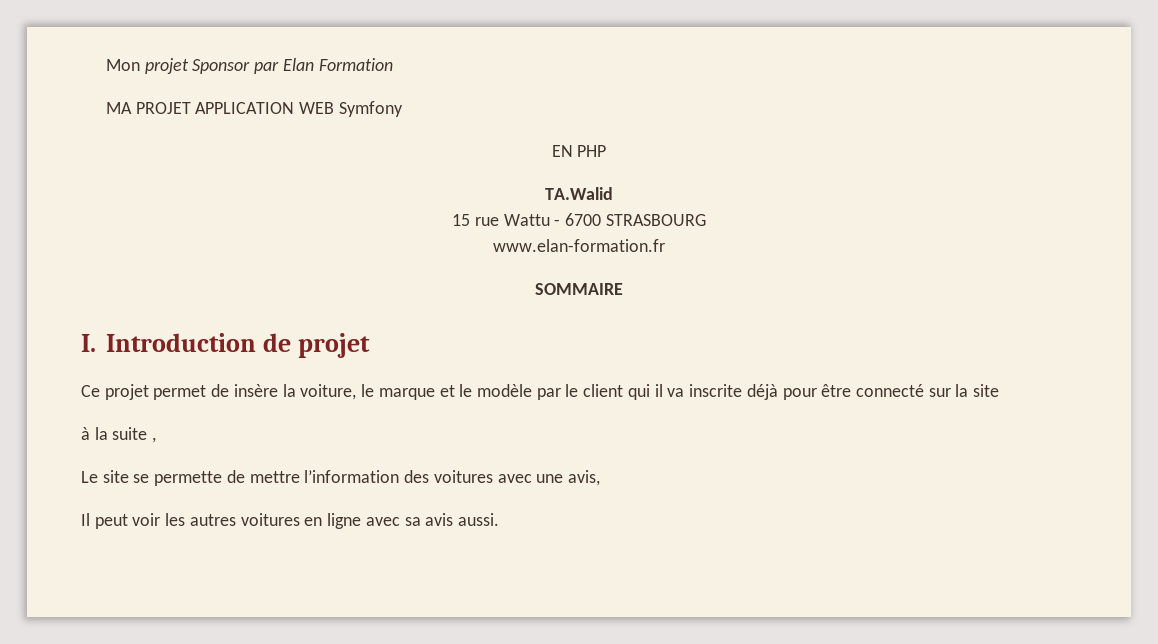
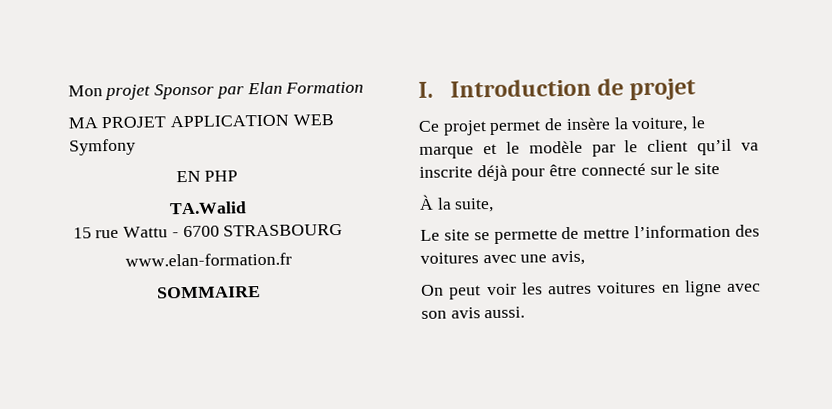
[627,384,663,400] qui il -> [697,138,733,156] qu’il
[955,384,969,397] la -> [676,162,691,175] le
[81,427,157,443] à la suite , -> [419,194,495,213] À la suite,
[81,513,90,526] Il -> [421,284,444,296] On
[404,517,421,526] sa -> [421,310,447,319] son

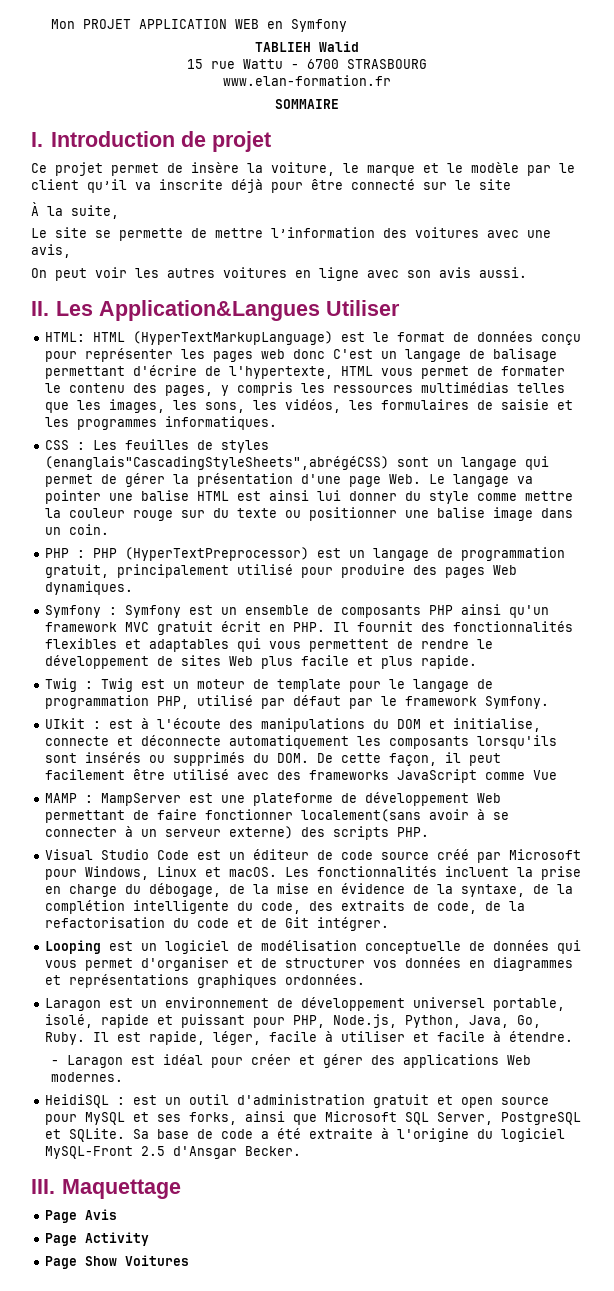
[104,81,365,101] [67,117,98,129] projet Sponsor par Elan Formation // MA -> (75, 24) none
(334, 120) none -> [266,21,283,29] en
[175,170,239,183] [168,201,247,215] EN PHP // TA.Walid -> [255,41,359,52] TABLIEH Walid
(526, 312) none -> [31,300,400,321] [45,331,582,345] [45,348,558,362] [45,365,566,379] [45,382,566,396] [45,399,574,413] [45,416,278,430] [45,439,270,453] [45,456,550,470] [45,473,534,487] [45,490,574,504] [45,507,574,521] [45,524,110,535] [45,547,566,561] [45,564,518,578] [45,581,134,595] [45,604,550,618] [45,621,574,635] [45,638,494,652] [45,655,478,669] [45,678,494,692] [45,695,550,709] [45,718,542,732] [45,735,558,749] [45,752,502,766] [45,769,558,783] [45,792,502,806] [45,809,510,823] [45,826,430,840] [45,849,582,863] [45,866,582,880] [45,883,574,897] [45,900,526,914] [45,917,390,931] [45,940,582,954] [45,957,574,971] [45,974,366,988] [45,997,566,1011] [45,1014,542,1028] [45,1031,574,1045] [50,1054,531,1068] [50,1072,123,1082] [45,1094,550,1108] [45,1111,582,1125] [45,1128,566,1142] [45,1146,302,1159] [31,1179,181,1199] [45,1209,118,1223] [45,1232,150,1246] [45,1255,190,1269] // II. Les Application&Langues Utiliser // HTML: HTML (HyperTextMarkupLanguage) est le format de données conçu pour représenter les pages web donc C'est un langage de balisage permettant d'écrire de l'hypertexte, HTML vous permet de formater le contenu des pages, y compris les ressources multimédias telles que les images, les sons, les vidéos, les formulaires de saisie et les programmes informatiques. // CSS : Les feuilles de styles (enanglais"CascadingStyleSheets",abrégéCSS) sont un langage qui permet de gérer la présentation d'une page Web. Le langage va pointer une balise HTML est ainsi lui donner du style comme mettre la couleur rouge sur du texte ou positionner une balise image dans un coin. // PHP : PHP (HyperTextPreprocessor) est un langage de programmation gratuit, principalement utilisé pour produire des pages Web dynamiques. // Symfony : Symfony est un ensemble de composants PHP ainsi qu'un framework MVC gratuit écrit en PHP. Il fournit des fonctionnalités flexibles et adaptables qui vous permettent de rendre le développement de sites Web plus facile et plus rapide. // Twig : Twig est un moteur de template pour le langage de programmation PHP, utilisé par défaut par le framework Symfony. // UIkit : est à l'écoute des manipulations du DOM et initialise, connecte et déconnecte automatiquement les composants lorsqu'ils sont insérés ou supprimés du DOM. De cette façon, il peut facilement être utilisé avec des frameworks JavaScript comme Vue // MAMP : MampServer est une plateforme de développement Web permettant de faire fonctionner localement(sans avoir à se connecter à un serveur externe) des scripts PHP. // Visual Studio Code est un éditeur de code source créé par Microsoft pour Windows, Linux et macOS. Les fonctionnalités incluent la prise en charge du débogage, de la mise en évidence de la syntaxe, de la complétion intelligente du code, des extraits de code, de la refactorisation du code et de Git intégrer. // Looping est un logiciel de modélisation conceptuelle de données qui vous permet d'organiser et de structurer vos données en diagrammes et représentations graphiques ordonnées. // Laragon est un environnement de développement universel portable, isolé, rapide et puissant pour PHP, Node.js, Python, Java, Go, Ruby. Il est rapide, léger, facile à utiliser et facile à étendre. // - Laragon est idéal pour créer et gérer des applications Web modernes. // HeidiSQL : est un outil d'administration gratuit et open source pour MySQL et ses forks, ainsi que Microsoft SQL Server, PostgreSQL et SQLite. Sa base de code a été extraite à l'origine du logiciel MySQL-Front 2.5 d'Ansgar Becker. // III. Maquettage // Page Avis // Page Activity // Page Show Voitures

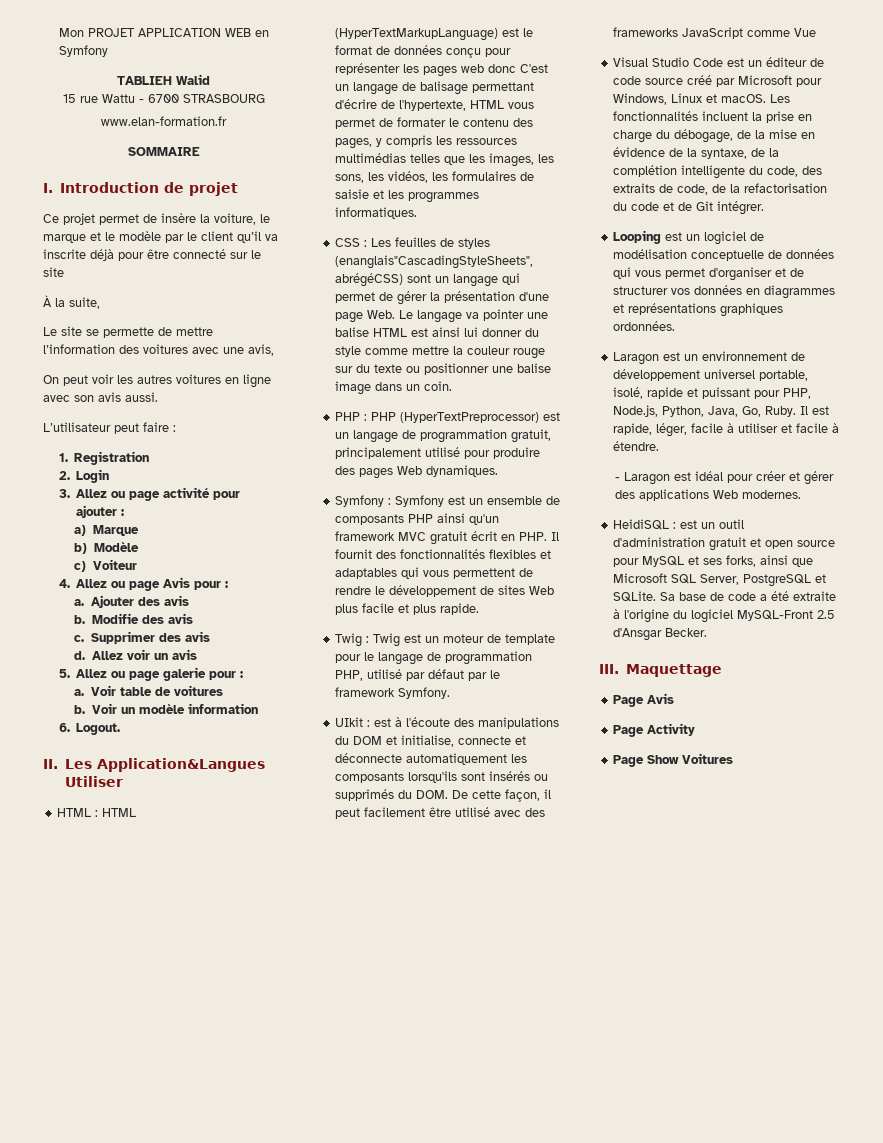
(527, 272) none -> [43,422,176,434] [58,451,150,465] [58,469,110,483] [58,487,241,501] [76,505,125,518] [74,525,139,536] [74,542,139,554] [74,559,137,572] [58,577,229,591] [74,595,189,608] [74,613,193,624] [74,631,210,644] [74,649,197,660] [58,667,244,681] [74,685,223,696] [74,703,258,714] [58,723,121,735] // L’utilisateur peut faire : // 1. Registration // 2. Login // 3. Allez ou page activité pour ajouter : // a) Marque // b) Modèle // c) Voiteur // 4. Allez ou page Avis pour : // a. Ajouter des avis // b. Modifie des avis // c. Supprimer des avis // d. Allez voir un avis // 5. Allez ou page galerie pour : // a. Voir table de voitures // b. Voir un modèle information // 6. Logout.
[45,332,86,342] HTML: -> [57,808,99,817] HTML :
[45,792,502,806] [45,809,510,823] [45,826,430,840] // MAMP : MampServer est une plateforme de développement Web permettant de faire fonctionner localement(sans avoir à se connecter à un serveur externe) des scripts PHP. -> (817, 32) none

